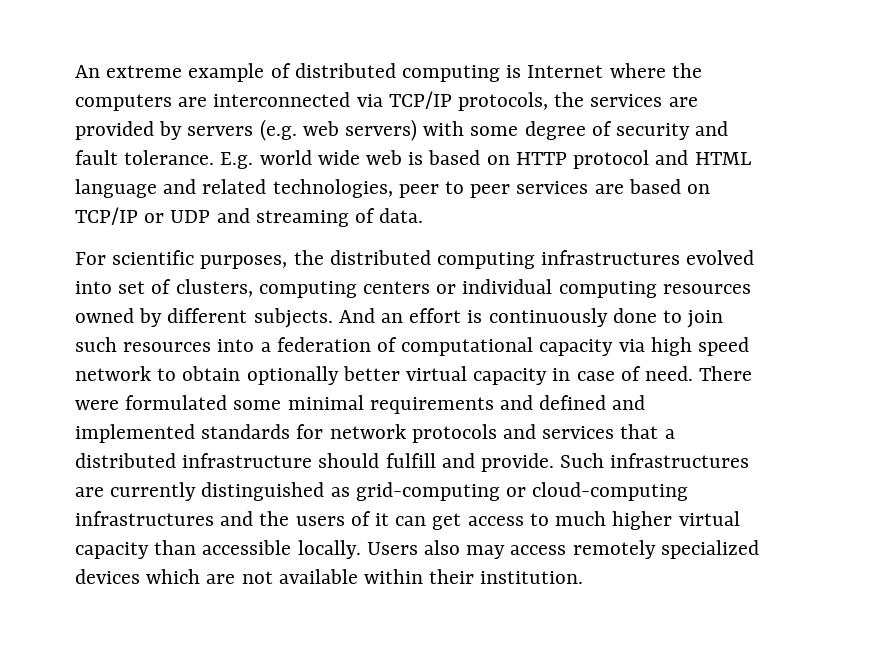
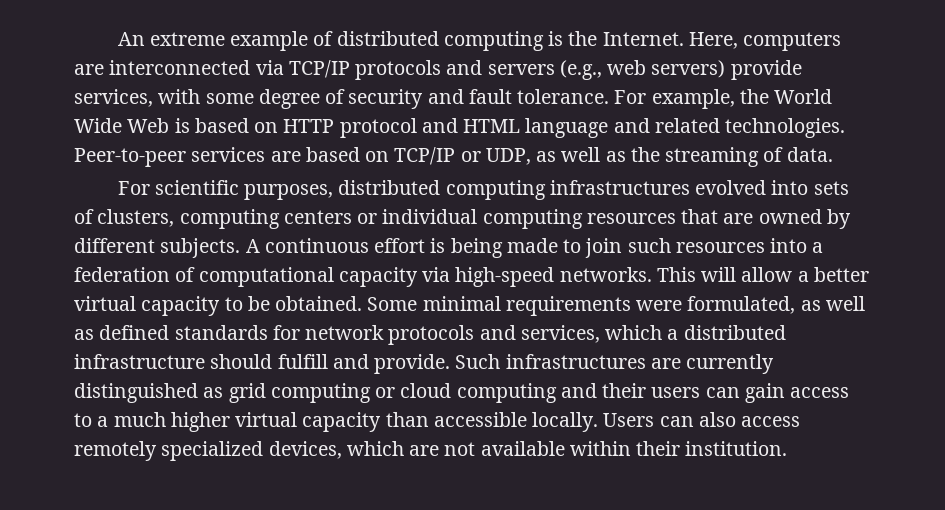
[527,63,702,78] Internet where the -> [568,31,738,49] the Internet. Here,
[458,92,698,111] [75,119,418,141] protocols, the services are provided by servers (e.g. web servers) -> [355,60,802,80] [74,89,153,107] protocols and servers (e.g., web servers) provide services,
[220,150,403,169] E.g. world wide web -> [614,89,833,109] [74,118,170,133] For example, the World Wide Web
[272,179,511,198] technologies, peer to peer -> [725,118,846,138] [74,148,186,167] technologies. Peer-to-peer
[170,208,250,223] UDP and -> [485,147,660,165] UDP, as well as the
[293,250,324,265] the -> (334, 192) none
[118,281,146,294] set -> [813,181,849,195] sets
(751, 289) none -> [681,209,754,224] that are
[338,308,657,327] And an effort is continuously done -> [245,238,558,258] A continuous effort is being made
[650,337,750,356] [75,366,753,385] [75,395,646,414] [75,424,195,443] high speed network to obtain optionally better virtual capacity in case of need. There were formulated some minimal requirements and defined and implemented -> [455,267,869,287] [74,296,865,316] [74,325,170,340] high-speed networks. This will allow a better virtual capacity to be obtained. Some minimal requirements were formulated, as well as defined
[542,424,659,439] services that -> [520,325,663,343] services, which
[355,482,689,501] [75,511,462,530] grid-computing or cloud-computing infrastructures and the users of it can get -> [228,383,785,403] grid computing or cloud computing and their users can gain
(549, 519) none -> [97,416,109,427] a
[424,540,506,559] also may -> [659,412,736,427] can also
[75,569,140,584] devices -> [268,441,342,459] devices,

